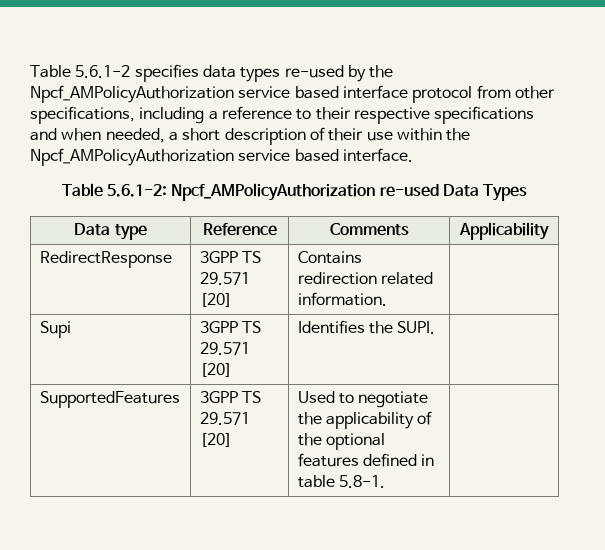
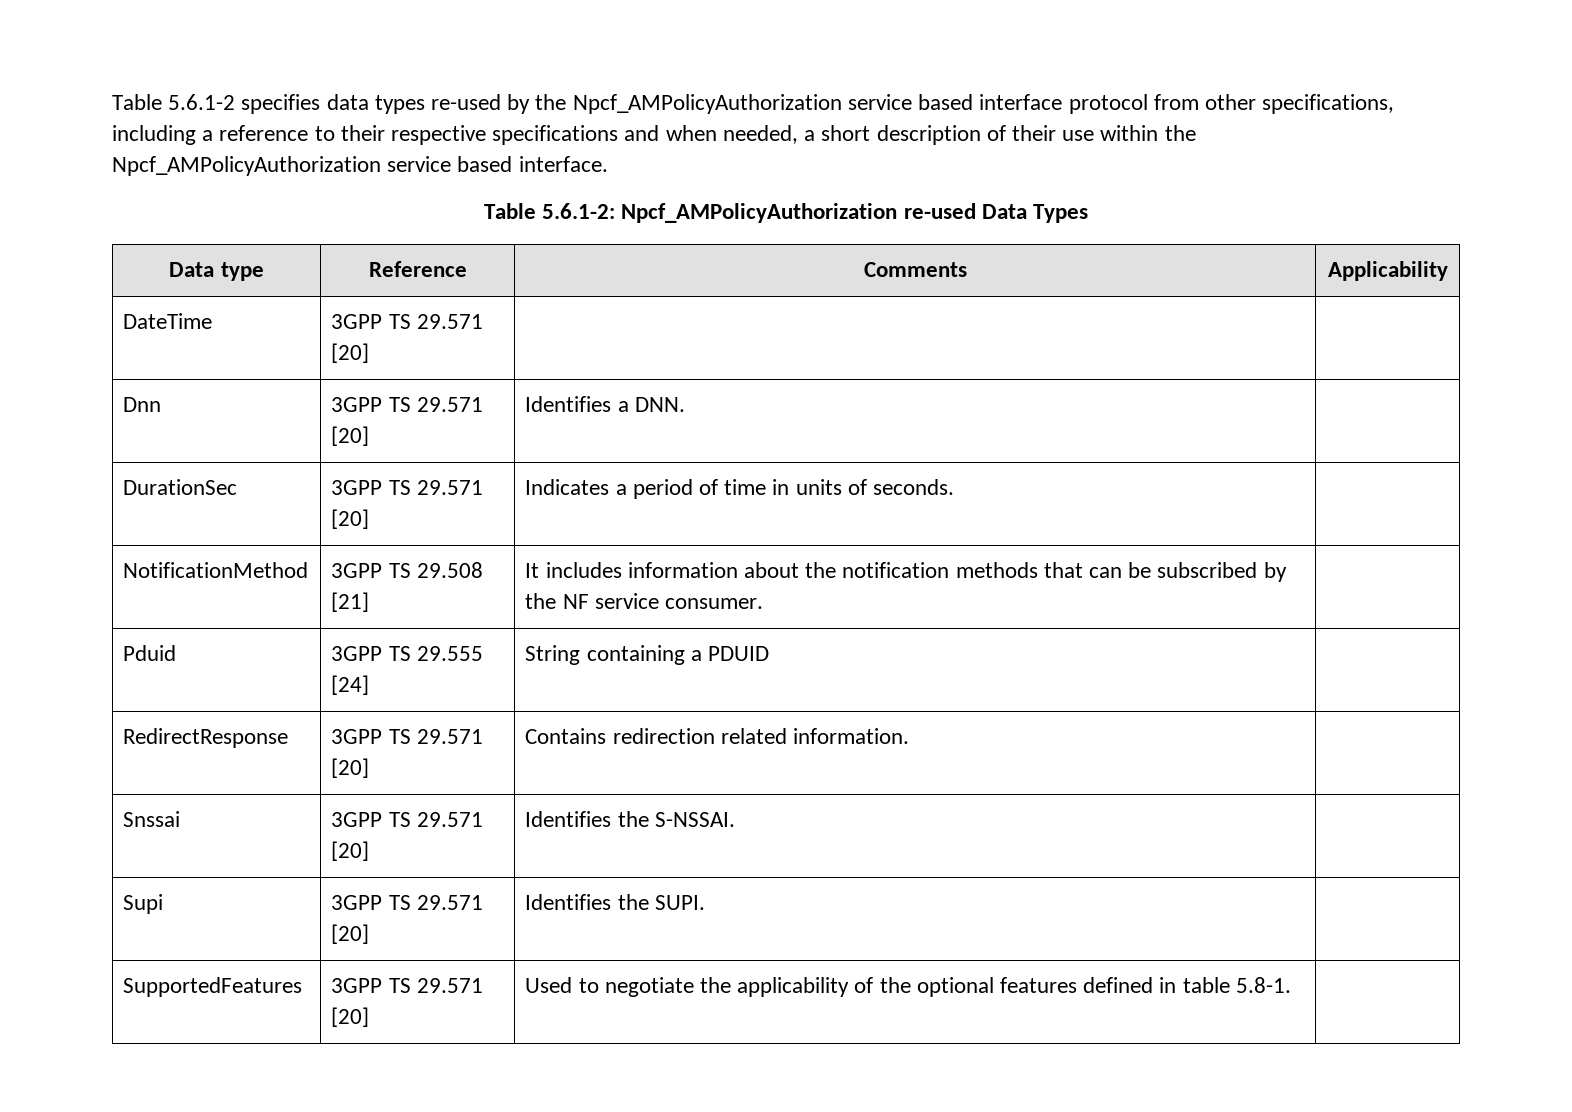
(549, 231) none -> [123,313,213,329] [331,314,483,329] [331,343,370,363] [123,397,162,412] [331,397,483,412] [331,426,370,446] [525,396,685,412] [123,479,238,495] [331,480,483,495] [331,509,370,529] [525,479,955,499] [123,562,309,578] [331,562,483,578] [331,592,370,612] [525,562,1287,582] [525,593,763,609] [123,645,177,661] [331,646,483,661] [331,675,370,695] [525,645,769,665] // DateTime | 3GPP TS 29.571 [20] | | // Dnn | 3GPP TS 29.571 [20] | Identifies a DNN. | // DurationSec | 3GPP TS 29.571 [20] | Indicates a period of time in units of seconds. | // NotificationMethod | 3GPP TS 29.508 [21] | It includes information about the notification methods that can be subscribed by the NF service consumer. | // Pduid | 3GPP TS 29.555 [24] | String containing a PDUID |
(387, 299) none -> [123,811,181,827] [331,812,483,827] [331,841,370,861] [525,811,735,827] // Snssai | 3GPP TS 29.571 [20] | Identifies the S-NSSAI. |

